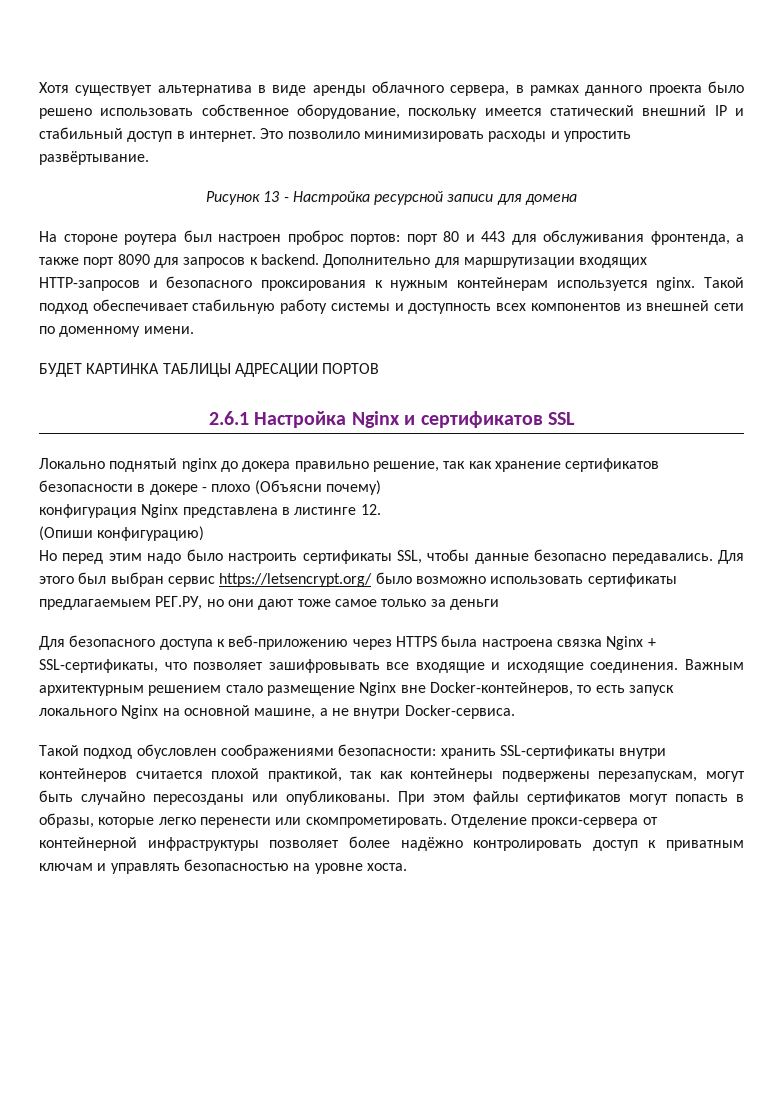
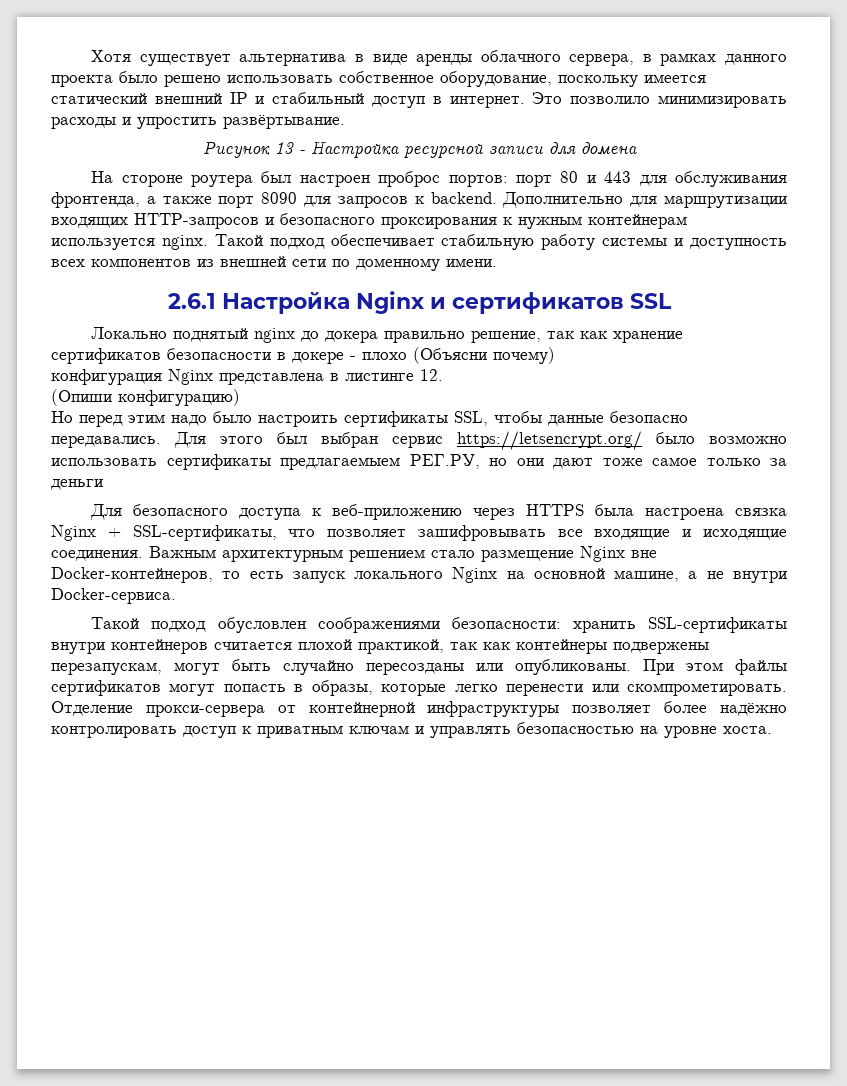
[39,363,380,377] // БУДЕТ КАРТИНКА ТАБЛИЦЫ АДРЕСАЦИИ ПОРТОВ -> (497, 262) none

